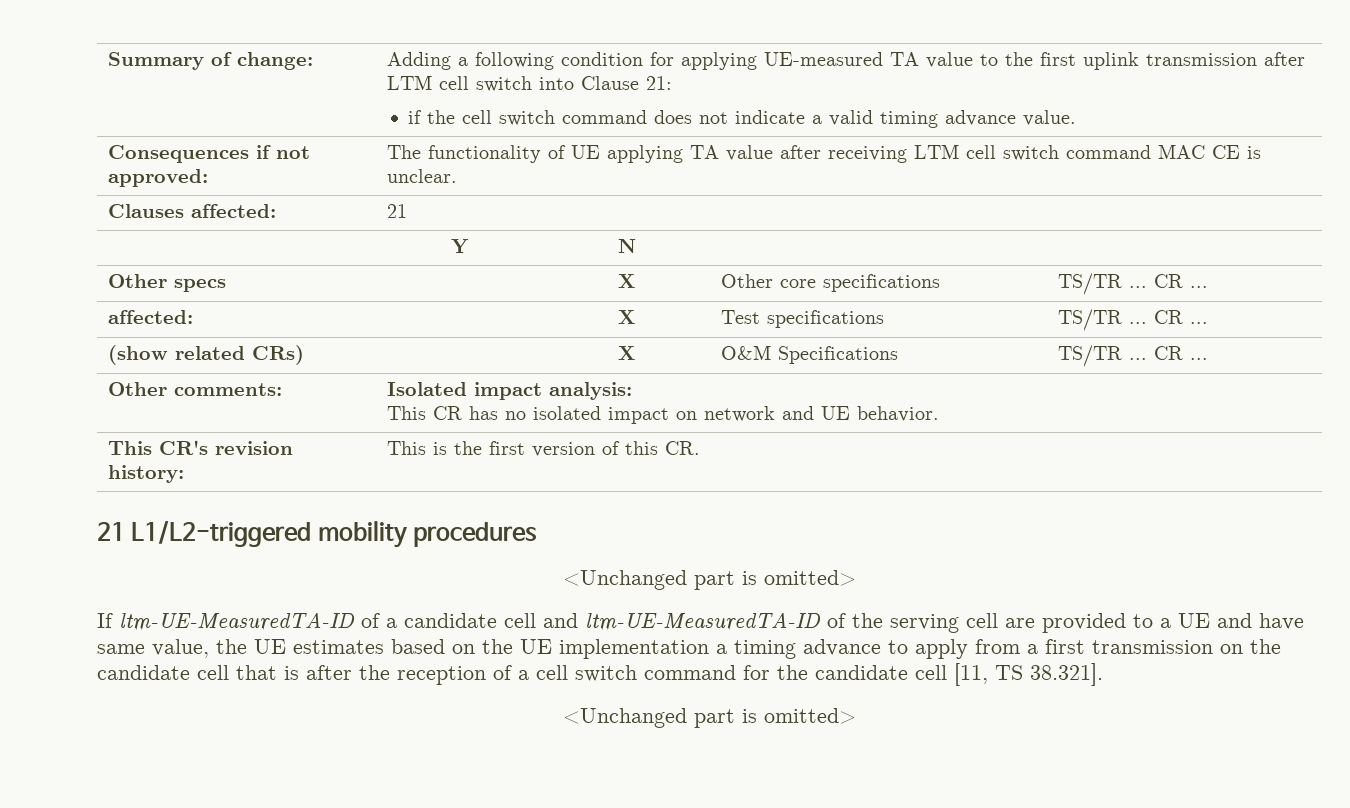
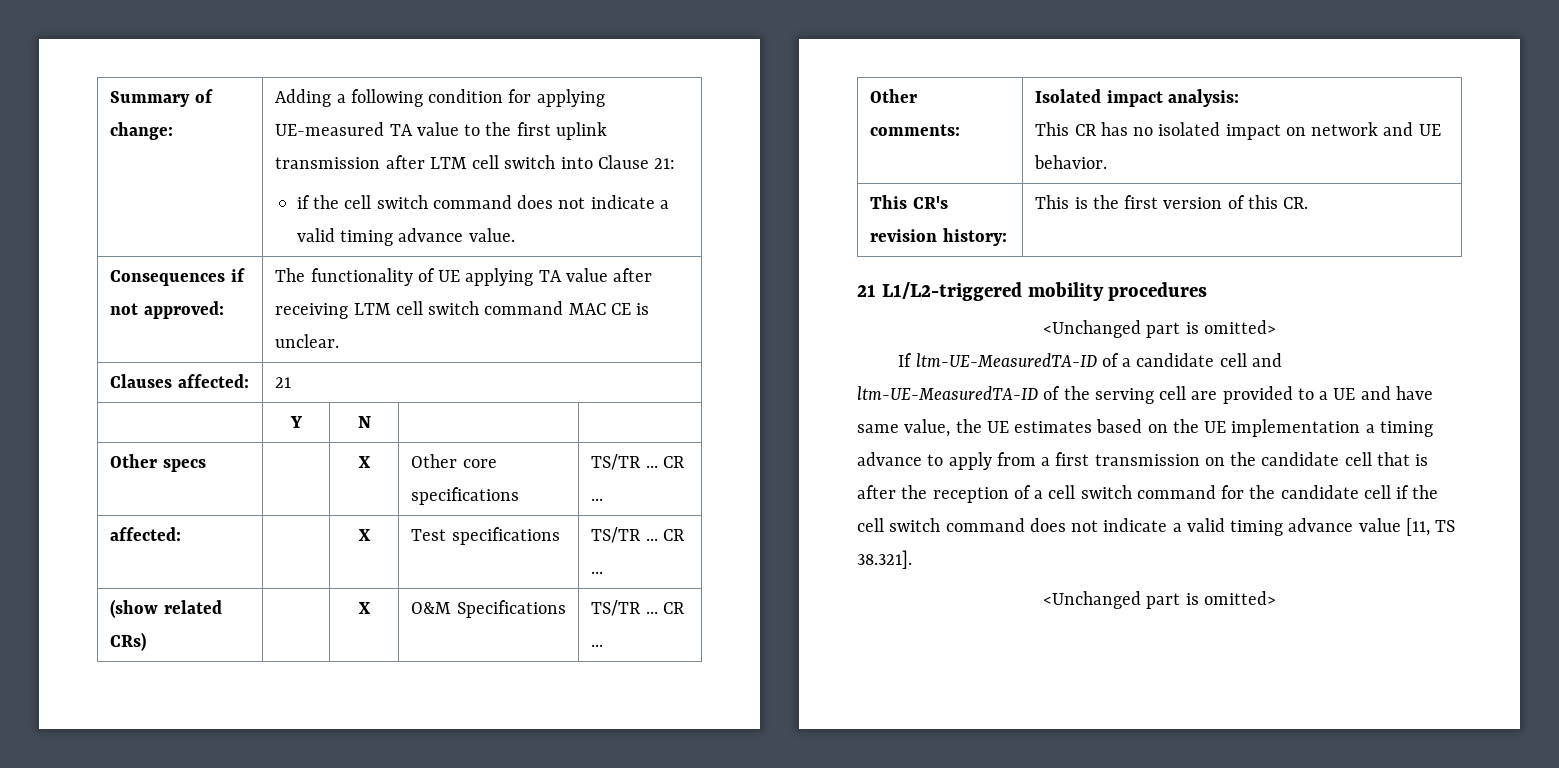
(947, 672) none -> [1396,485,1439,499] [857,518,1401,536] if the cell switch command does not indicate a valid timing advance value

